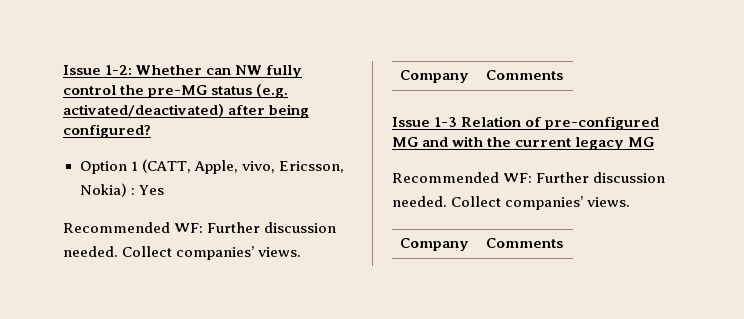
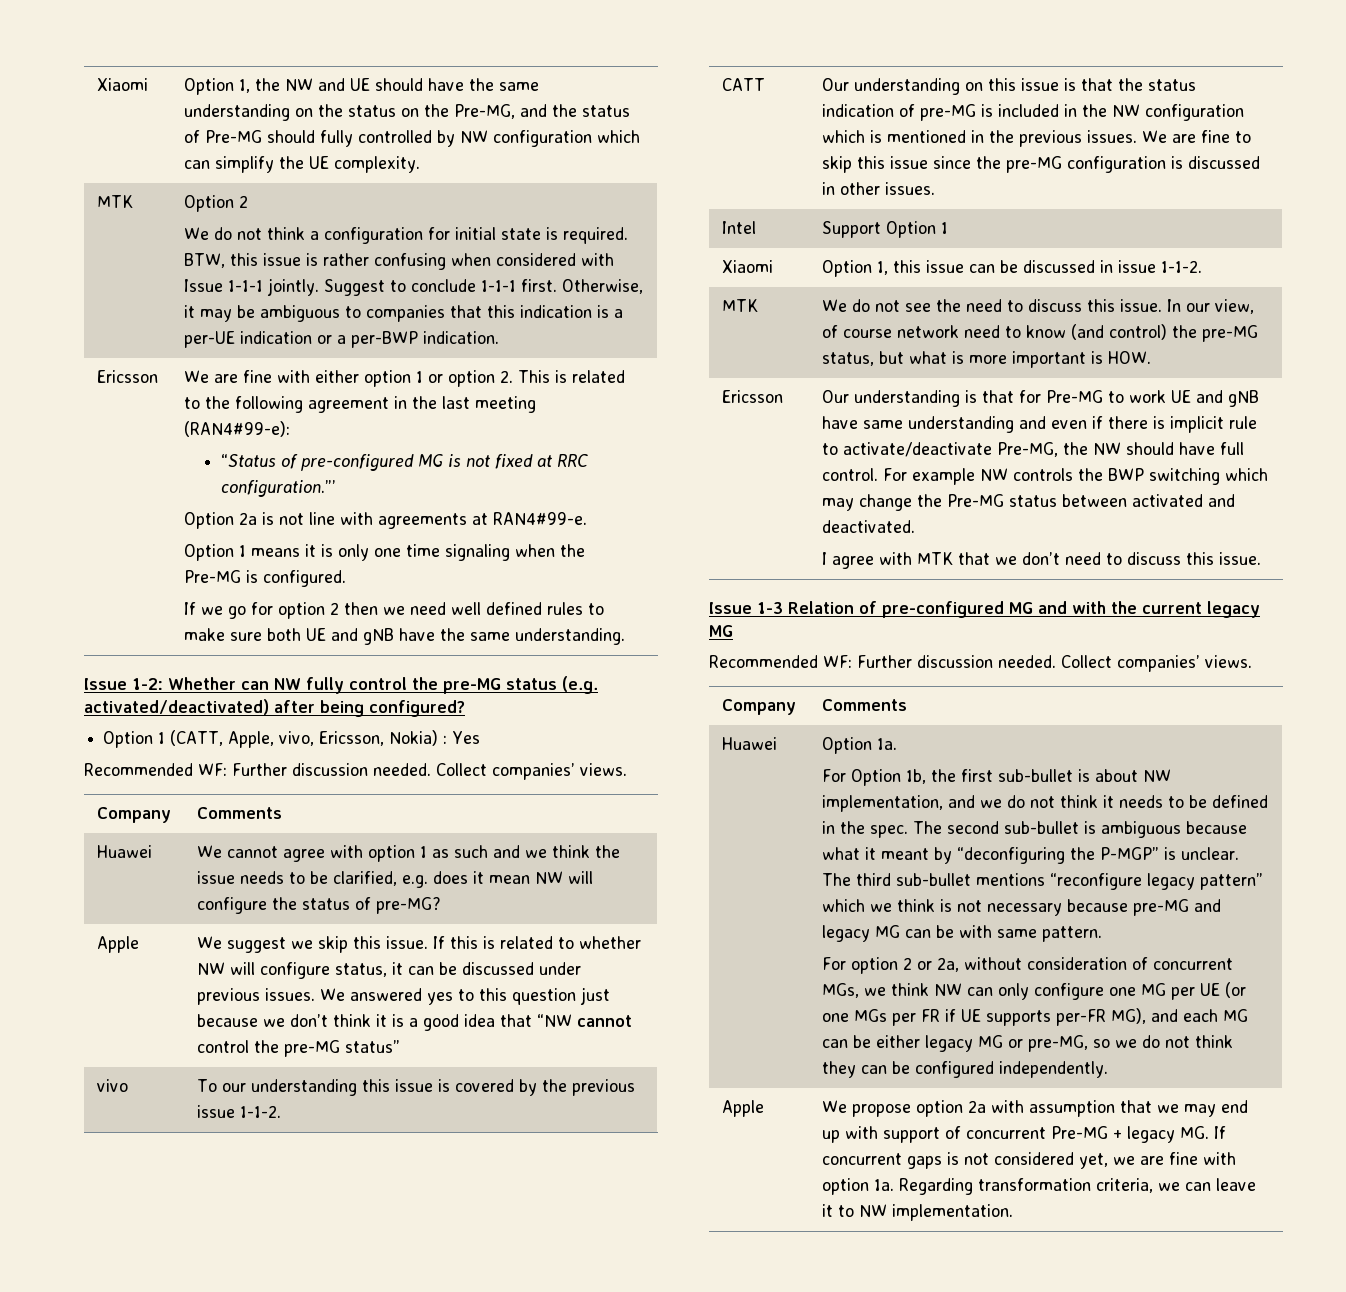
(63, 70) none -> [96,78,148,91] [183,78,539,95] [183,104,630,121] [183,130,640,147] [183,156,420,173] [96,195,133,208] [183,195,248,212] [183,227,628,244] [183,253,614,270] [183,278,643,296] [183,305,623,322] [183,331,499,348] [96,370,158,383] [183,370,625,387] [183,396,536,413] [183,421,290,437] [220,454,588,471] [220,480,336,497] [183,512,587,529] [183,544,585,561] [183,570,346,587] [183,602,604,619] [183,628,625,645] Xiaomi | Option 1, the NW and UE should have the same understanding on the status on the Pre-MG, and the status of Pre-MG should fully controlled by NW configuration which can simplify the UE complexity. // MTK | Option 2 // We do not think a configuration for initial state is required. BTW, this issue is rather confusing when considered with Issue 1-1-1 jointly. Suggest to conclude 1-1-1 first. Otherwise, it may be ambiguous to companies that this indication is a per-UE indication or a per-BWP indication. // Ericsson | We are fine with either option 1 or option 2. This is related to the following agreement in the last meeting (RAN4#99-e): // “Status of pre-configured MG is not fixed at RRC configuration.”’ // Option 2a is not line with agreements at RAN4#99-e. // Option 1 means it is only one time signaling when the Pre-MG is configured. // If we go for option 2 then we need well defined rules to make sure both UE and gNB have the same understanding. //
(564, 75) none -> [96,845,152,858] [196,845,620,862] [196,871,593,888] [196,897,441,914] [96,936,139,953] [196,936,641,953] [196,962,581,979] [196,987,610,1005] [196,1014,632,1031] [196,1040,400,1057] [96,1079,128,1092] [196,1079,635,1096] [196,1105,281,1118] [721,78,765,91] [821,78,1196,95] [821,104,1244,121] [821,130,1251,147] [821,156,1260,173] [821,182,935,195] [721,221,756,234] [821,221,948,238] [721,260,773,273] [821,260,1202,277] [721,299,758,312] [821,299,1254,314] [821,324,1258,342] [821,351,1151,368] [721,390,783,403] [821,390,1259,407] [821,416,1257,433] [821,442,1244,457] [821,468,1268,485] [821,494,1235,511] [821,520,915,533] [821,552,1261,569] // Huawei | We cannot agree with option 1 as such and we think the issue needs to be clarified, e.g. does it mean NW will configure the status of pre-MG? // Apple | We suggest we skip this issue. If this is related to whether NW will configure status, it can be discussed under previous issues. We answered yes to this question just because we don’t think it is a good idea that “NW cannot control the pre-MG status” // vivo | To our understanding this issue is covered by the previous issue 1-1-2. // CATT | Our understanding on this issue is that the status indication of pre-MG is included in the NW configuration which is mentioned in the previous issues. We are fine to skip this issue since the pre-MG configuration is discussed in other issues. // Intel | Support Option 1 // Xiaomi | Option 1, this issue can be discussed in issue 1-1-2. // MTK | We do not see the need to discuss this issue. In our view, of course network need to know (and control) the pre-MG status, but what is more important is HOW. // Ericsson | Our understanding is that for Pre-MG to work UE and gNB have same understanding and even if there is implicit rule to activate/deactivate Pre-MG, the NW should have full control. For example NW controls the BWP switching which may change the Pre-MG status between activated and deactivated. // I agree with MTK that we don’t need to discuss this issue.
(564, 243) none -> [721,737,777,750] [821,737,897,754] [821,769,1171,786] [821,795,1268,812] [821,821,1247,838] [821,847,1239,864] [821,873,1263,890] [821,899,1221,916] [821,925,1102,942] [821,957,1233,974] [821,982,1246,1000] [821,1008,1248,1026] [821,1035,1233,1052] [821,1061,1108,1078] [721,1100,764,1117] [821,1100,1248,1117] [821,1126,1226,1143] [821,1152,1236,1169] [821,1178,1256,1195] [821,1204,1013,1221] // Huawei | Option 1a. // For Option 1b, the first sub-bullet is about NW implementation, and we do not think it needs to be defined in the spec. The second sub-bullet is ambiguous because what it meant by “deconfiguring the P-MGP” is unclear. The third sub-bullet mentions “reconfigure legacy pattern” which we think is not necessary because pre-MG and legacy MG can be with same pattern. // For option 2 or 2a, without consideration of concurrent MGs, we think NW can only configure one MG per UE (or one MGs per FR if UE supports per-FR MG), and each MG can be either legacy MG or pre-MG, so we do not think they can be configured independently. // Apple | We propose option 2a with assumption that we may end up with support of concurrent Pre-MG + legacy MG. If concurrent gaps is not considered yet, we are fine with option 1a. Regarding transformation criteria, we can leave it to NW implementation.

